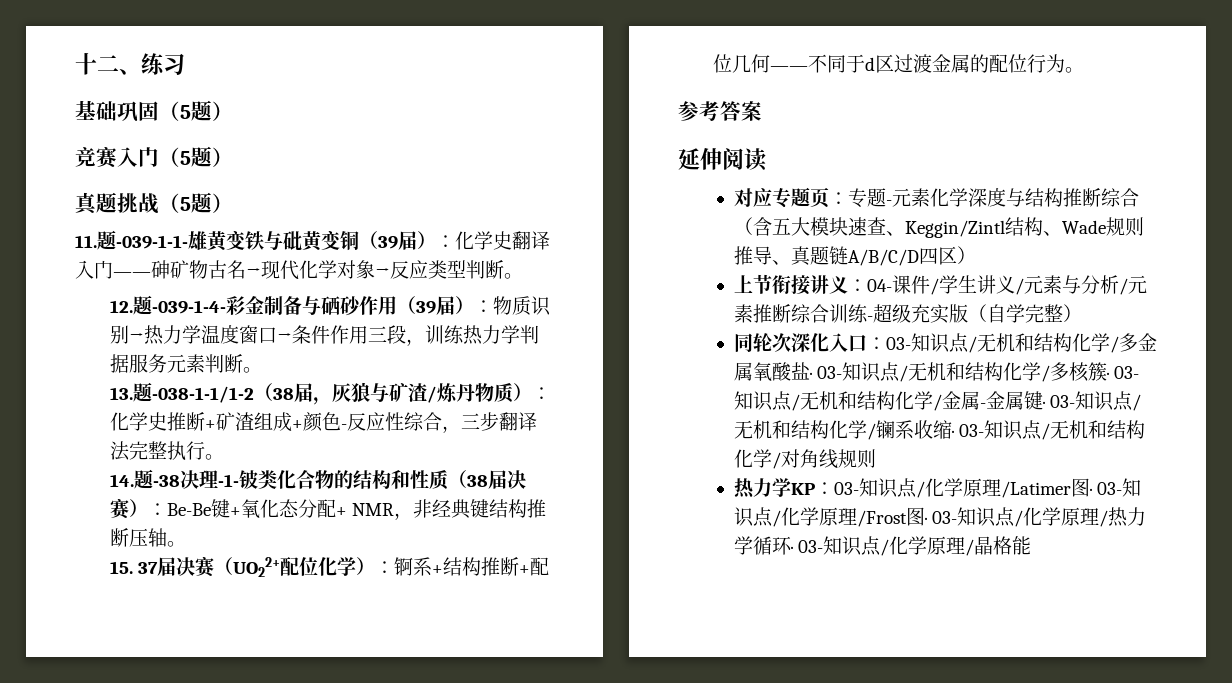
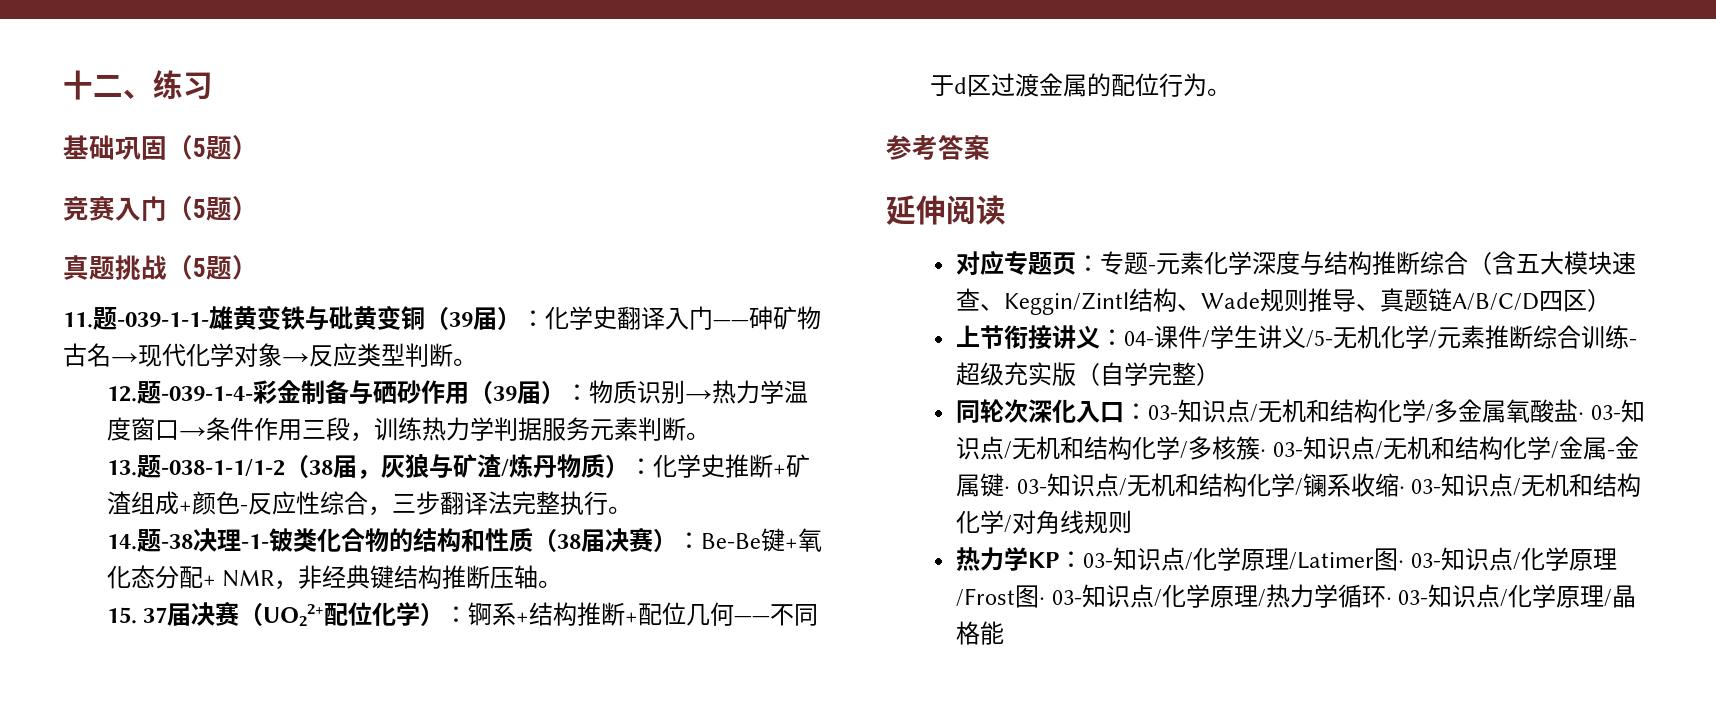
[1014,275,1119,295] /元素与分析 -> [1306,325,1430,349] /5-无机化学

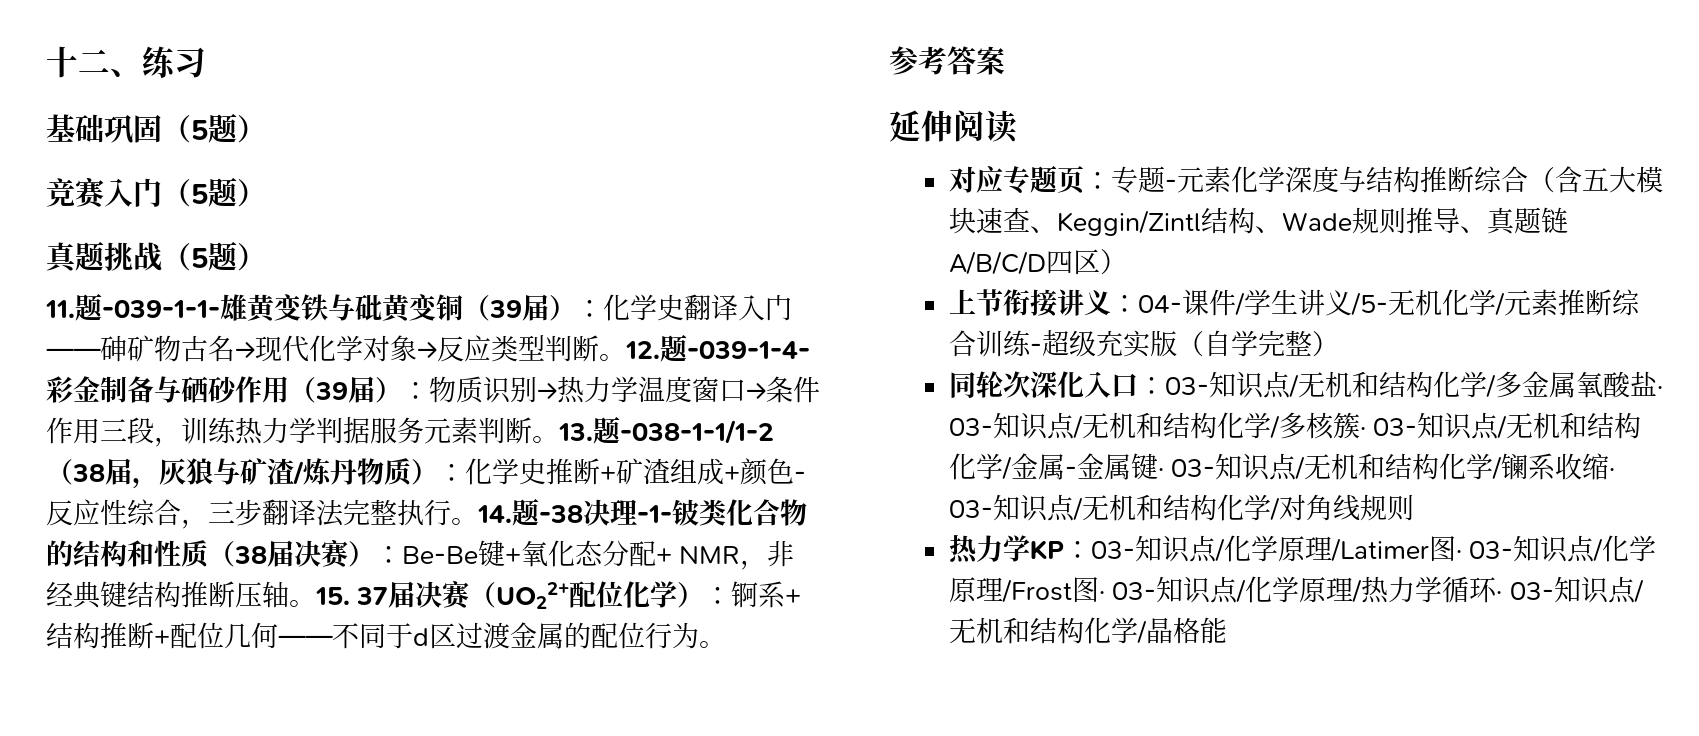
(477, 362) // -> (626, 357) none
(710, 436) // -> (559, 439) none
(632, 510) // -> (478, 521) none
(563, 584) // -> (316, 603) none
[1508,584,1605,608] 化学原理 -> [949,617,1139,644] 无机和结构化学

